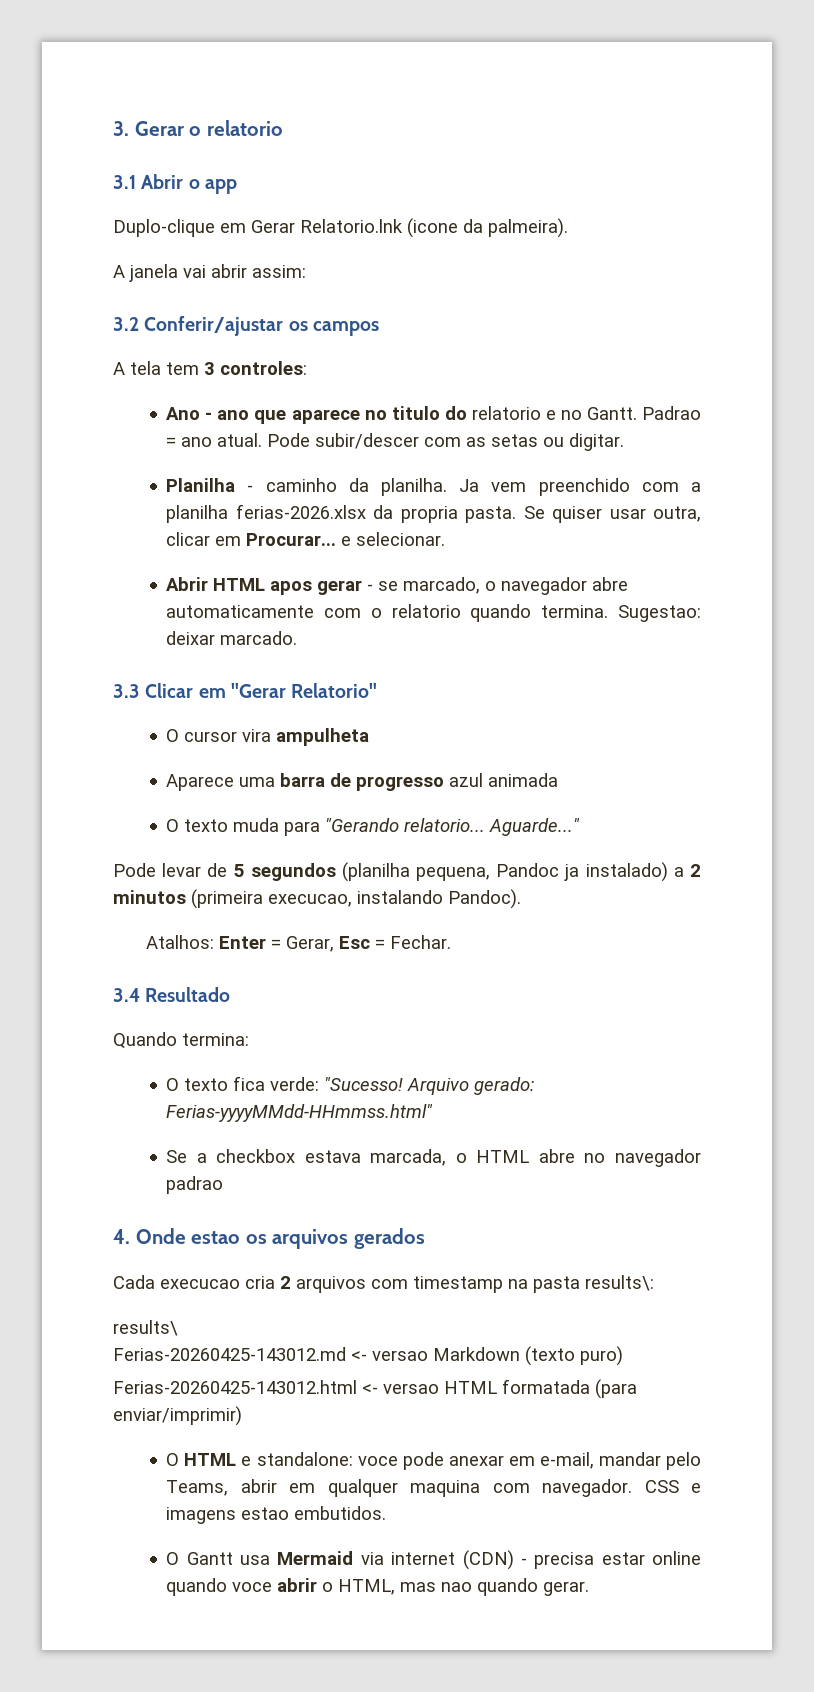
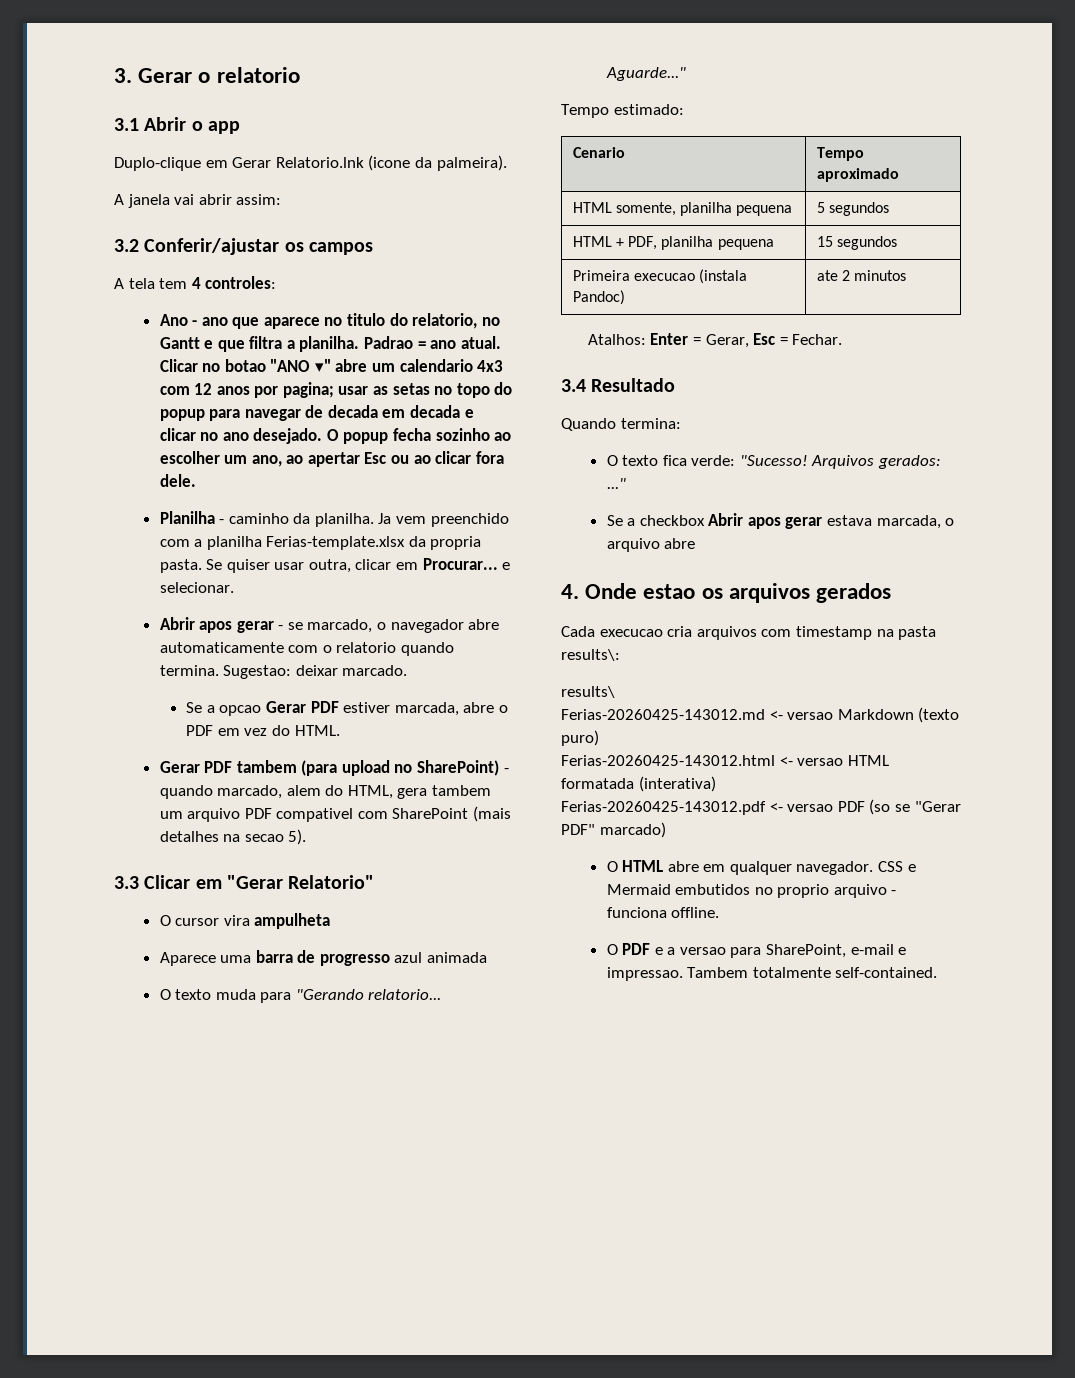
[204,362,215,375] 3 -> [191,277,201,289] 4
[471,406,701,420] [166,433,625,451] relatorio e no Gantt. Padrao = ano atual. Pode subir/descer com as setas ou digitar. -> [412,313,500,329] [159,336,501,352] [159,359,504,372] [159,382,513,398] [159,405,474,421] [159,428,512,444] [159,451,504,467] [159,474,196,487] relatorio, no Gantt e que filtra a planilha. Padrao = ano atual. Clicar no botao "ANO ▾" abre um calendario 4x3 com 12 anos por pagina; usar as setas no topo do popup para navegar de decada em decada e clicar no ano desejado. O popup fecha sozinho ao escolher um ano, ao apertar Esc ou ao clicar fora dele.
[235,504,366,519] ferias-2026.xlsx -> [266,536,406,550] Ferias-template.xlsx
[213,578,266,591] HTML -> (195, 623) none
(298, 638) none -> [186,701,509,716] [186,725,340,736] [159,760,509,776] [159,785,492,799] [159,806,512,822] [159,829,307,845] // Se a opcao Gerar PDF estiver marcada, abre o PDF em vez do HTML. // Gerar PDF tambem (para upload no SharePoint) - quando marcado, alem do HTML, gera tambem um arquivo PDF compativel com SharePoint (mais detalhes na secao 5).
[113,862,701,882] [113,889,521,909] Pode levar de 5 segundos (planilha pequena, Pandoc ja instalado) a 2 minutos (primeira execucao, instalando Pandoc). -> [561,104,684,118] [572,147,625,158] [816,147,864,161] [816,168,899,182] [572,202,793,216] [816,202,890,216] [572,236,774,250] [816,236,898,250] [572,269,748,284] [572,290,625,305] [816,270,907,281] Tempo estimado: // Cenario | Tempo aproximado // HTML somente, planilha pequena | 5 segundos // HTML + PDF, planilha pequena | 15 segundos // Primeira execucao (instala Pandoc) | ate 2 minutos
[407,1077,535,1095] [166,1104,434,1122] Arquivo gerado: Ferias-yyyyMMdd-HHmmss.html" -> [811,455,942,469] [606,478,626,489] Arquivos gerados: ..."
(296, 1156) none -> [708,513,823,529] Abrir apos gerar
[476,1149,701,1167] [166,1176,224,1194] HTML abre no navegador padrao -> [606,538,696,552] arquivo abre
[280,1276,291,1289] 2 -> (693, 631) none
[595,1379,637,1399] [113,1406,242,1426] [166,1452,701,1470] [166,1479,701,1497] [166,1506,387,1524] [166,1550,701,1570] [166,1578,590,1596] (para enviar/imprimir) // O HTML e standalone: voce pode anexar em e-mail, mandar pelo Teams, abrir em qualquer maquina com navegador. CSS e imagens estao embutidos. // O Gantt usa Mermaid via internet (CDN) - precisa estar online quando voce abrir o HTML, mas nao quando gerar. -> [638,776,716,792] [561,799,961,815] [561,822,666,838] [606,860,916,875] [606,884,897,898] [606,907,720,918] [606,943,907,958] [606,967,938,981] (interativa) // Ferias-20260425-143012.pdf <- versao PDF (so se "Gerar PDF" marcado) // O HTML abre em qualquer navegador. CSS e Mermaid embutidos no proprio arquivo - funciona offline. // O PDF e a versao para SharePoint, e-mail e impressao. Tambem totalmente self-contained.

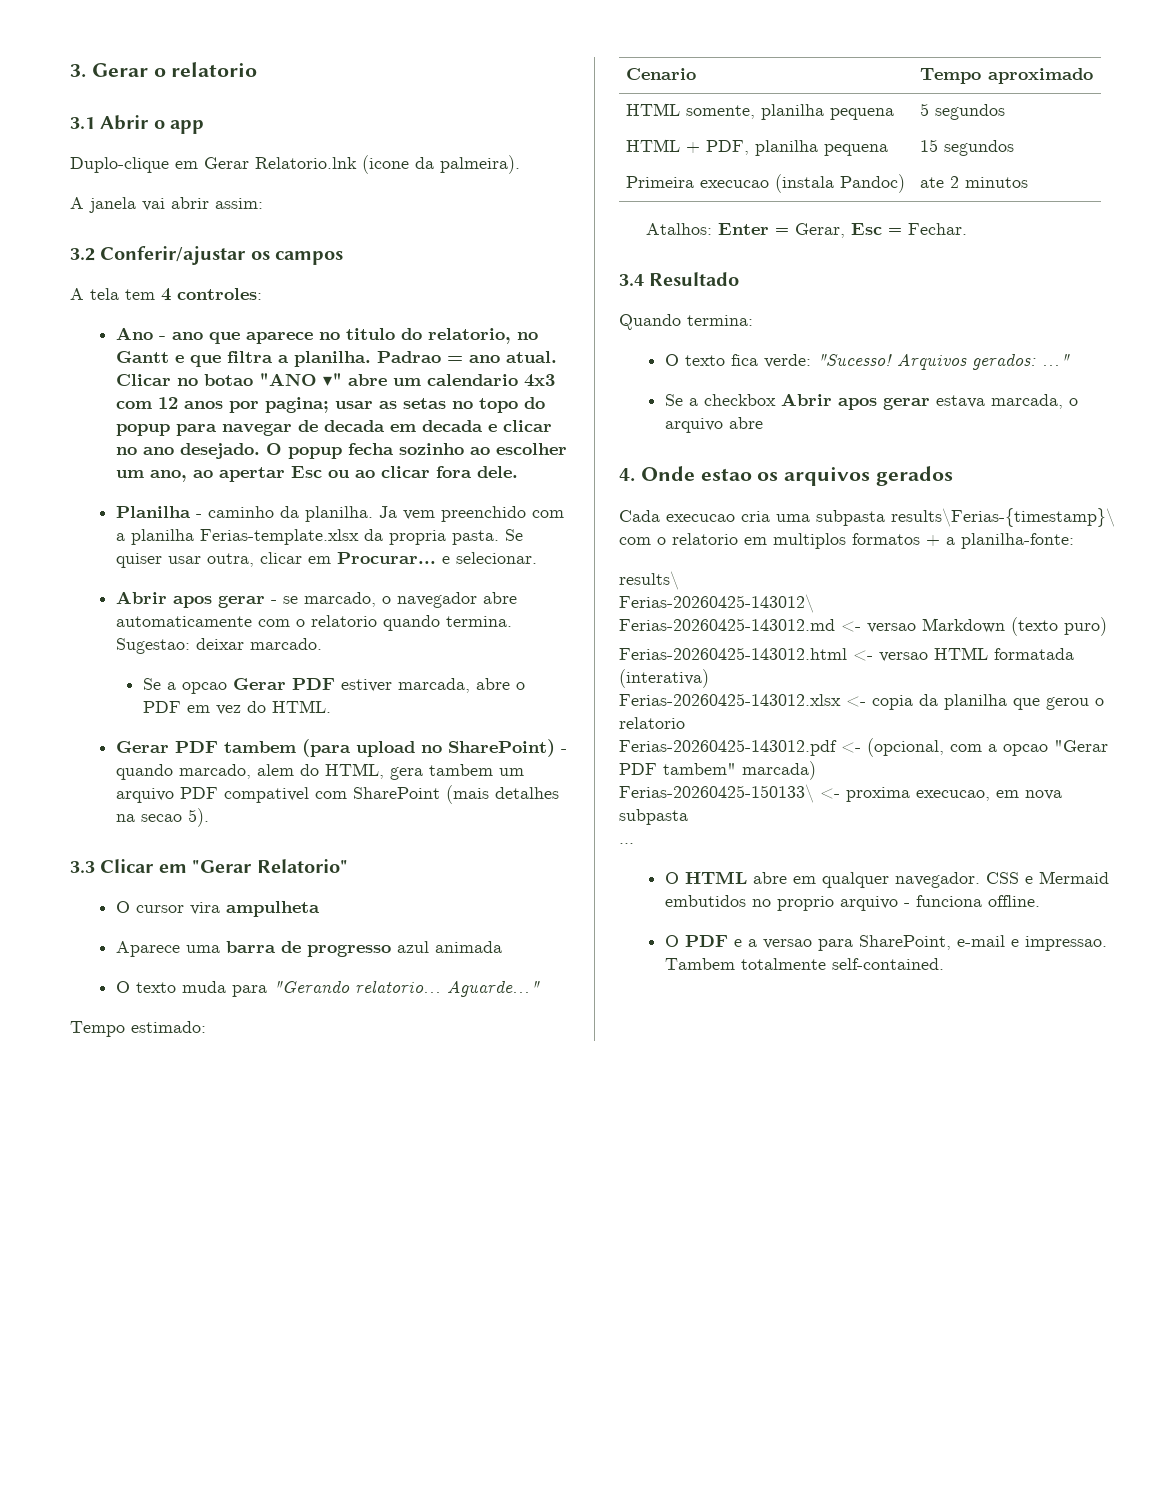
[696,626,937,640] [561,649,620,661] arquivos com timestamp na pasta results\: -> [776,508,1115,527] [619,533,1074,549] uma subpasta results\Ferias-{timestamp}\ com o relatorio em multiplos formatos + a planilha-fonte:
(615, 692) none -> [619,594,814,613] // Ferias-20260425-143012\
[561,799,961,815] [561,822,666,838] Ferias-20260425-143012.pdf <- versao PDF (so se "Gerar PDF" marcado) -> [619,693,1104,710] [619,717,685,729] [619,738,1108,757] [619,761,816,780] [619,784,1062,803] [619,809,688,825] [619,843,634,844] Ferias-20260425-143012.xlsx <- copia da planilha que gerou o relatorio // Ferias-20260425-143012.pdf <- (opcional, com a opcao "Gerar PDF tambem" marcada) // Ferias-20260425-150133\ <- proxima execucao, em nova subpasta // ...

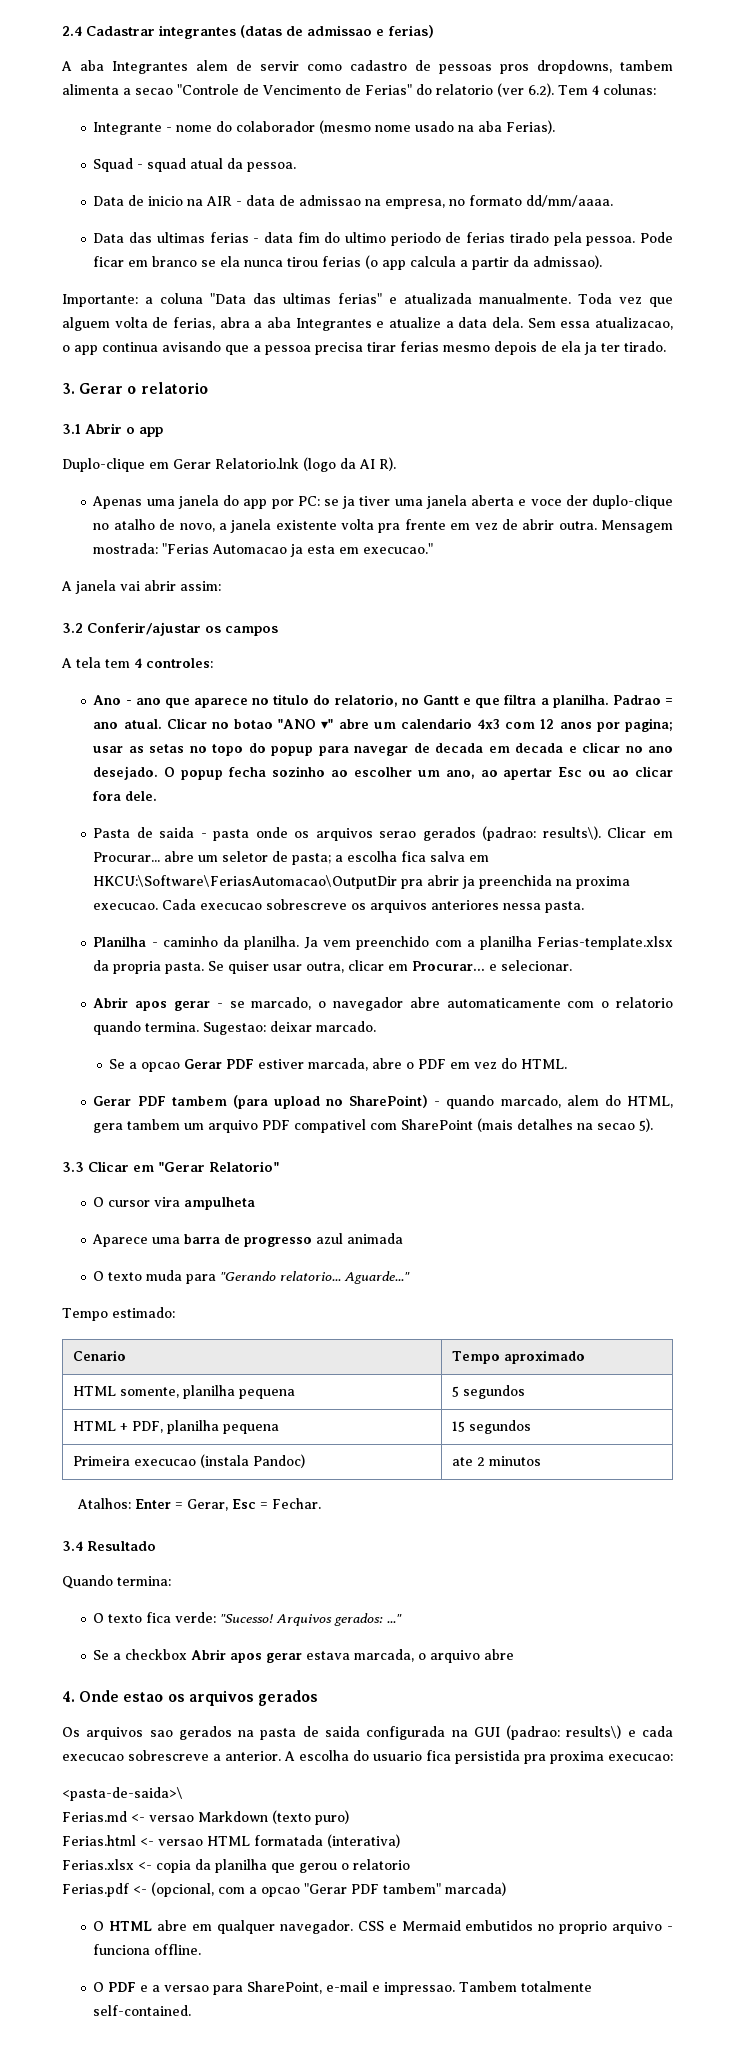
(70, 71) none -> [62,25,434,39] [61,60,673,74] [62,83,656,97] [93,120,556,135] [93,158,297,172] [93,195,614,209] [93,232,674,246] [93,255,603,270] [62,293,673,307] [62,317,674,331] [62,341,666,355] 2.4 Cadastrar integrantes (datas de admissao e ferias) // A aba Integrantes alem de servir como cadastro de pessoas pros dropdowns, tambem alimenta a secao "Controle de Vencimento de Ferias" do relatorio (ver 6.2). Tem 4 colunas: // Integrante - nome do colaborador (mesmo nome usado na aba Ferias). // Squad - squad atual da pessoa. // Data de inicio na AIR - data de admissao na empresa, no formato dd/mm/aaaa. // Data das ultimas ferias - data fim do ultimo periodo de ferias tirado pela pessoa. Pode ficar em branco se ela nunca tirou ferias (o app calcula a partir da admissao). // Importante: a coluna "Data das ultimas ferias" e atualizada manualmente. Toda vez que alguem volta de ferias, abra a aba Integrantes e atualize a data dela. Sem essa atualizacao, o app continua avisando que a pessoa precisa tirar ferias mesmo depois de ela ja ter tirado. //
[362,155,520,174] (icone da palmeira). -> [303,457,396,472] [92,495,673,509] [93,519,673,533] [93,543,434,557] (logo da AI R). // Apenas uma janela do app por PC: se ja tiver uma janela aberta e voce der duplo-clique no atalho de novo, a janela existente volta pra frente em vez de abrir outra. Mensagem mostrada: "Ferias Automacao ja esta em execucao."
(518, 472) none -> [93,826,674,841] [93,851,490,865] [93,875,631,889] [93,899,585,913] // Pasta de saida - pasta onde os arquivos serao gerados (padrao: results\). Clicar em Procurar... abre um seletor de pasta; a escolha fica salva em HKCU:\Software\FeriasAutomacao\OutputDir pra abrir ja preenchida na proxima execucao. Cada execucao sobrescreve os arquivos anteriores nessa pasta.
[619,508,1115,527] [619,533,1074,549] [619,571,679,590] [619,594,814,613] [619,618,835,631] Cada execucao cria uma subpasta results\Ferias-{timestamp}\ com o relatorio em multiplos formatos + a planilha-fonte: // results\ // Ferias-20260425-143012\ // Ferias-20260425-143012.md -> [62,1725,673,1740] [62,1750,673,1764] [62,1787,183,1801] [62,1811,127,1822] Os arquivos sao gerados na pasta de saida configurada na GUI (padrao: results\) e cada execucao sobrescreve a anterior. A escolha do usuario fica persistida pra proxima execucao: // <pasta-de-saida>\ // Ferias.md
[619,647,847,660] Ferias-20260425-143012.html -> [62,1835,136,1846] Ferias.html
[619,693,841,706] Ferias-20260425-143012.xlsx -> [62,1859,134,1870] Ferias.xlsx
[619,739,837,756] Ferias-20260425-143012.pdf -> [62,1883,129,1897] Ferias.pdf
[619,784,1062,803] [619,809,688,825] [619,843,634,844] // Ferias-20260425-150133\ <- proxima execucao, em nova subpasta // ... -> (506, 1889) none

